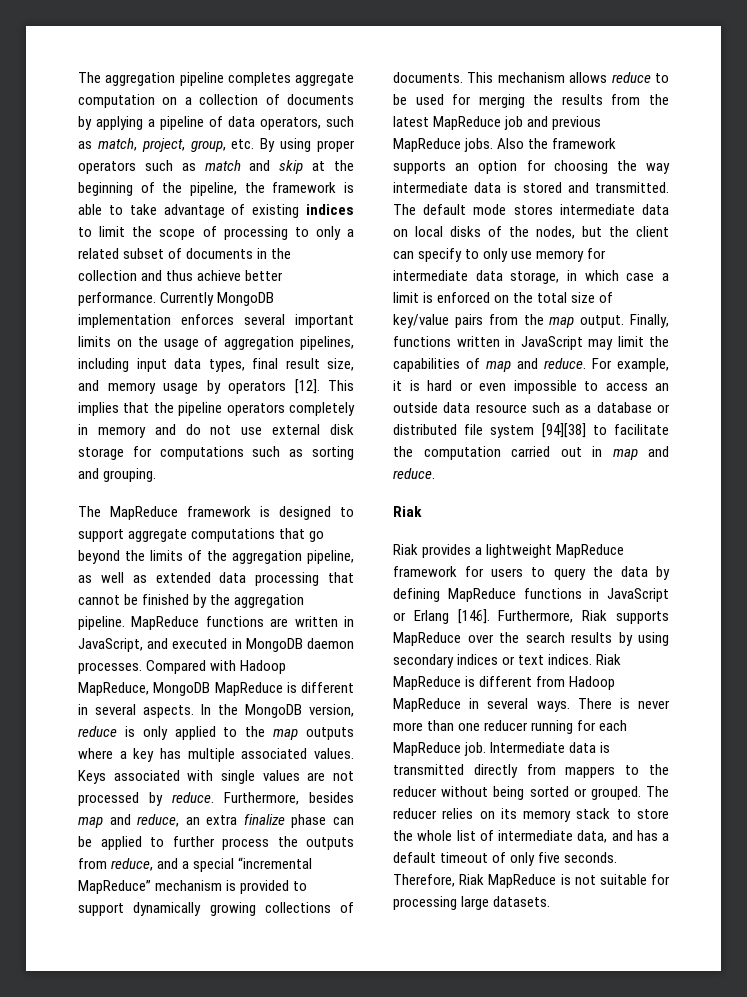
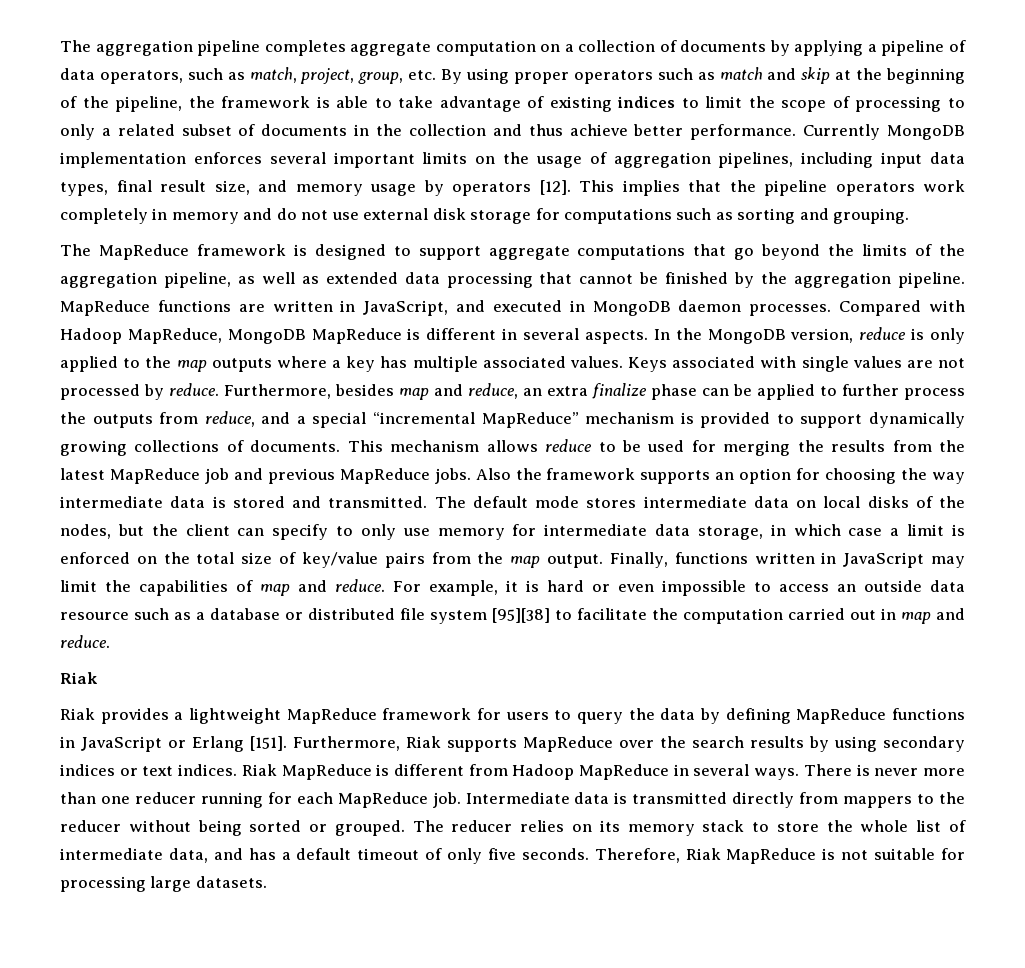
(285, 409) none -> [923,180,965,192] work
[541,423,586,438] [94][38] -> [492,608,550,623] [95][38]
[457,609,490,624] [146]. -> [250,736,287,751] [151].

